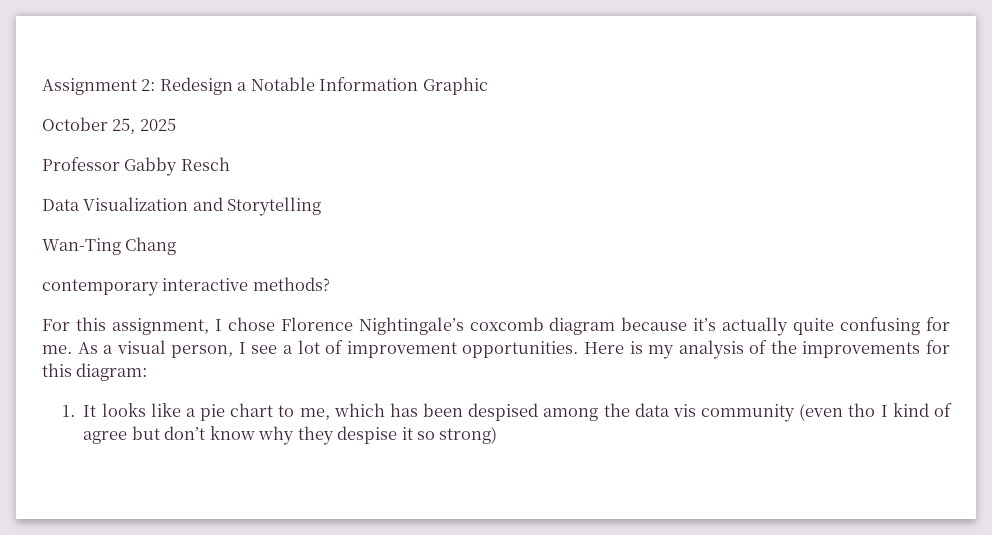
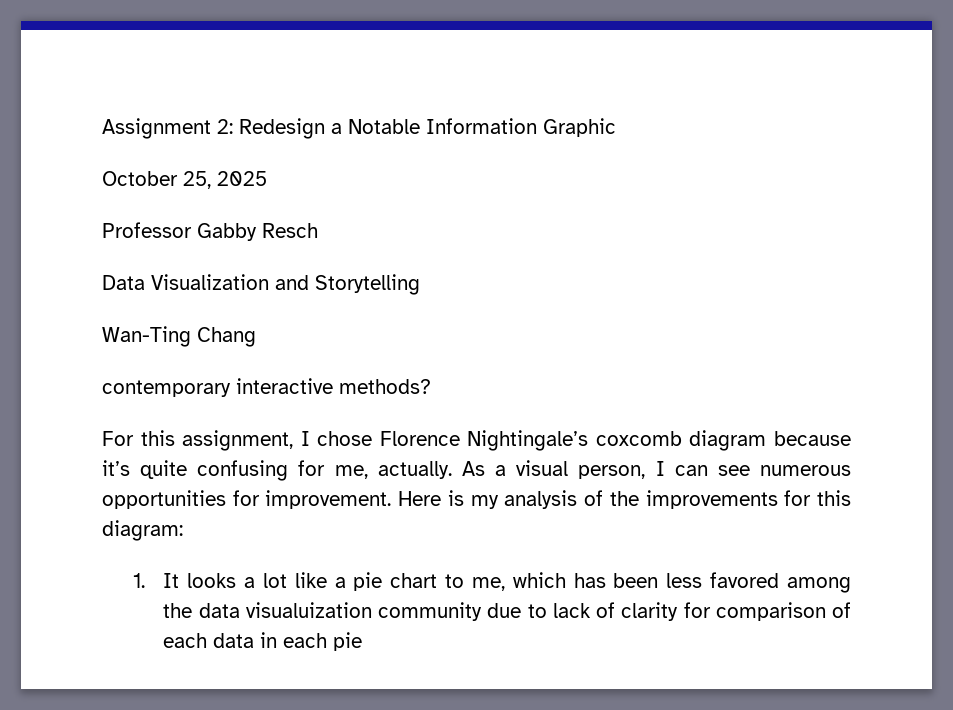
[722,317,789,336] actually -> (130, 468) none
[42,345,72,354] me. -> [334,461,452,479] me, actually.
[251,340,579,358] see a lot of improvement opportunities. -> [674,465,851,476] [102,490,392,509] can see numerous opportunities for improvement.
(146, 410) none -> [244,573,287,588] a lot
[468,403,539,421] despised -> [666,572,780,588] less favored
[672,403,953,422] [83,426,498,445] vis community (even tho I kind of agree but don’t know why they despise it so strong) -> [245,602,851,621] [163,632,363,651] visualuization community due to lack of clarity for comparison of each data in each pie

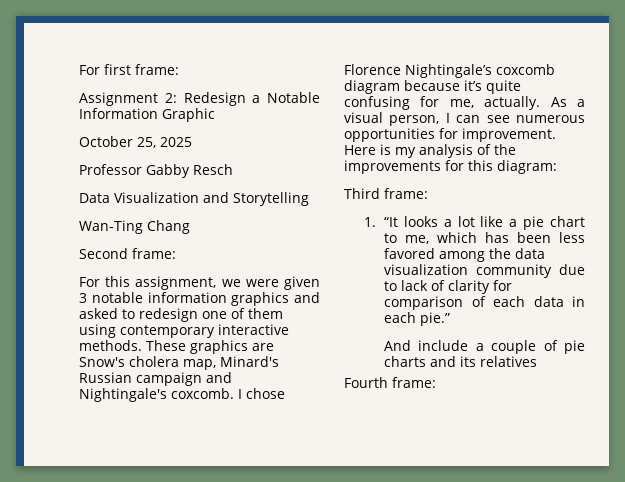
(102, 128) none -> [79,64,179,75] For first frame: //
[102,378,431,397] contemporary interactive methods? -> [79,248,176,259] Second frame:
(294, 440) none -> [221,276,320,290] [79,292,320,306] [79,308,283,322] [79,324,289,338] [79,340,274,354] [79,356,279,370] [79,372,232,386] [79,388,234,402] we were given 3 notable information graphics and asked to redesign one of them using contemporary interactive methods. These graphics are Snow's cholera map, Minard's Russian campaign and Nightingale's coxcomb.
(183, 530) none -> [344,188,428,199] // Third frame:
[163,573,180,588] It -> [384,217,399,227] “It
[245,602,372,618] visualuization -> [384,264,469,275] visualization
[333,632,363,651] pie -> [420,312,451,326] [384,340,585,354] [384,356,538,367] [344,377,436,388] pie.” // And include a couple of pie charts and its relatives // Fourth frame:

